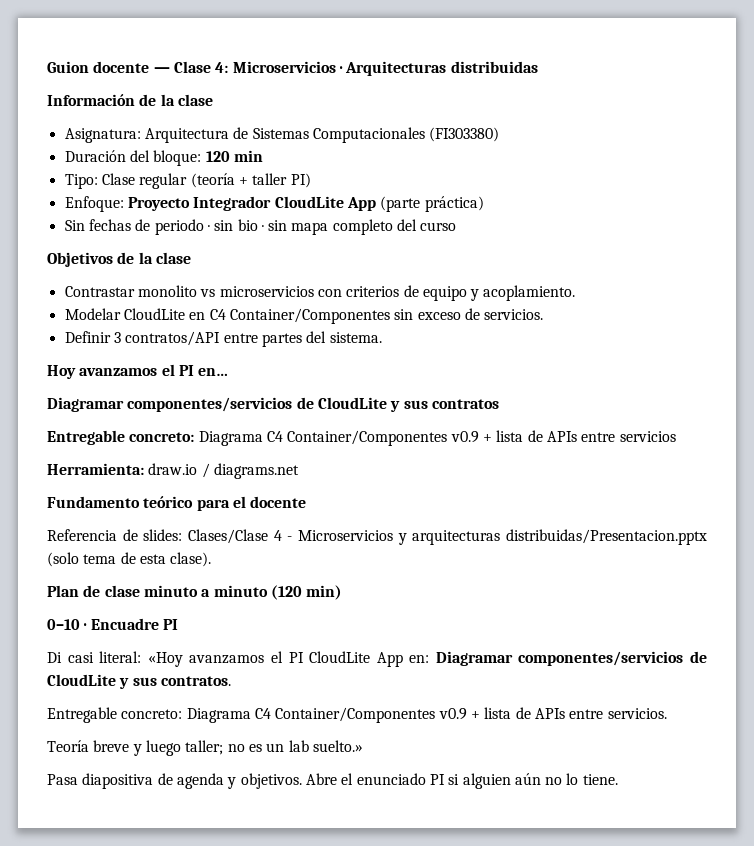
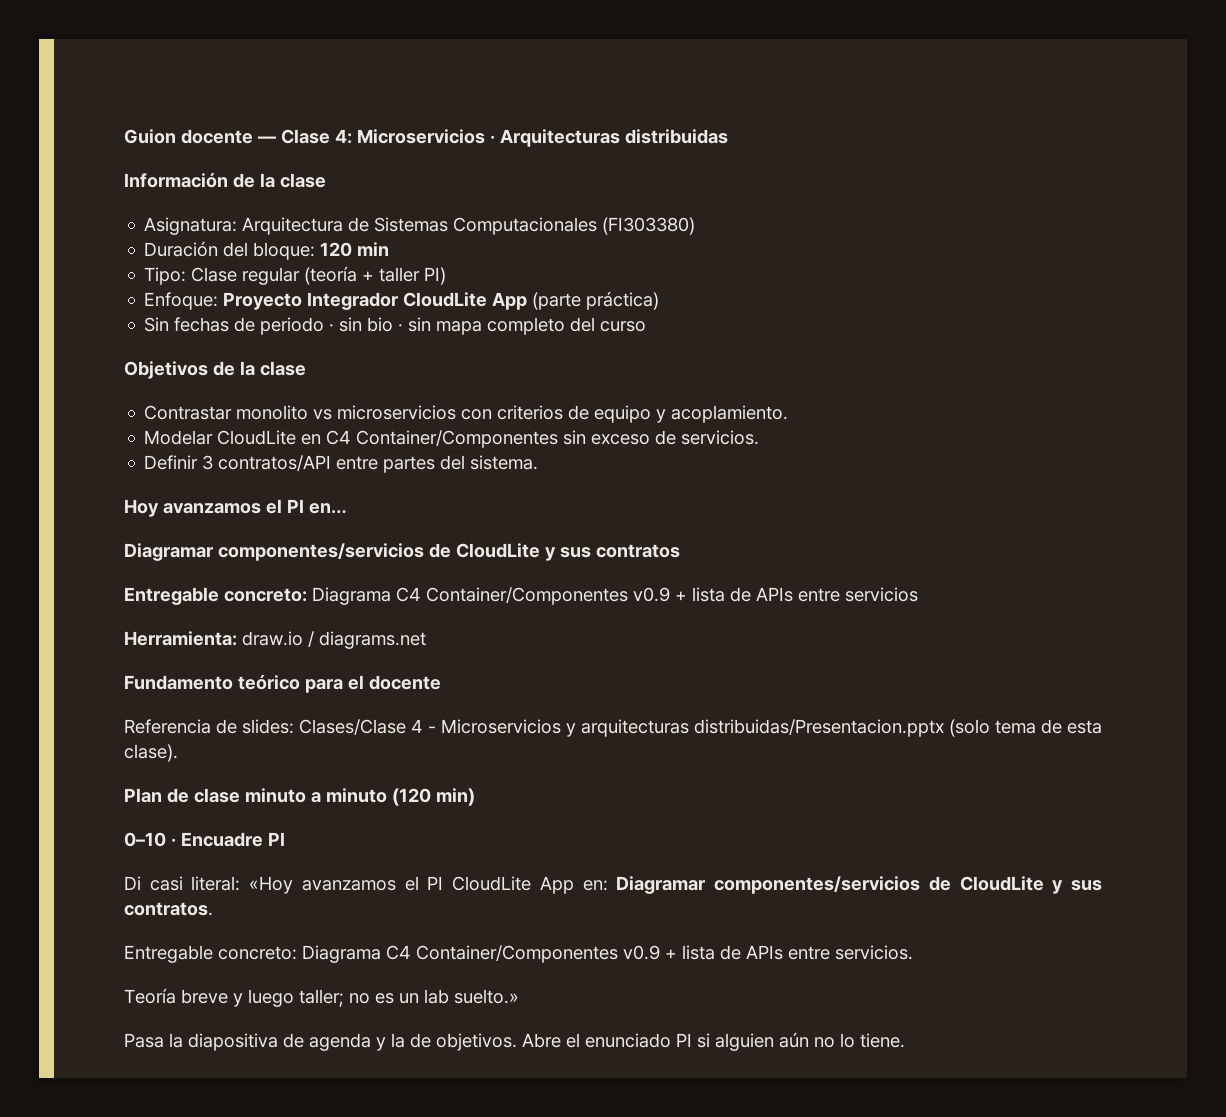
(78, 779) none -> [169,1033,183,1048] la
(237, 783) none -> [391,1033,431,1048] la de

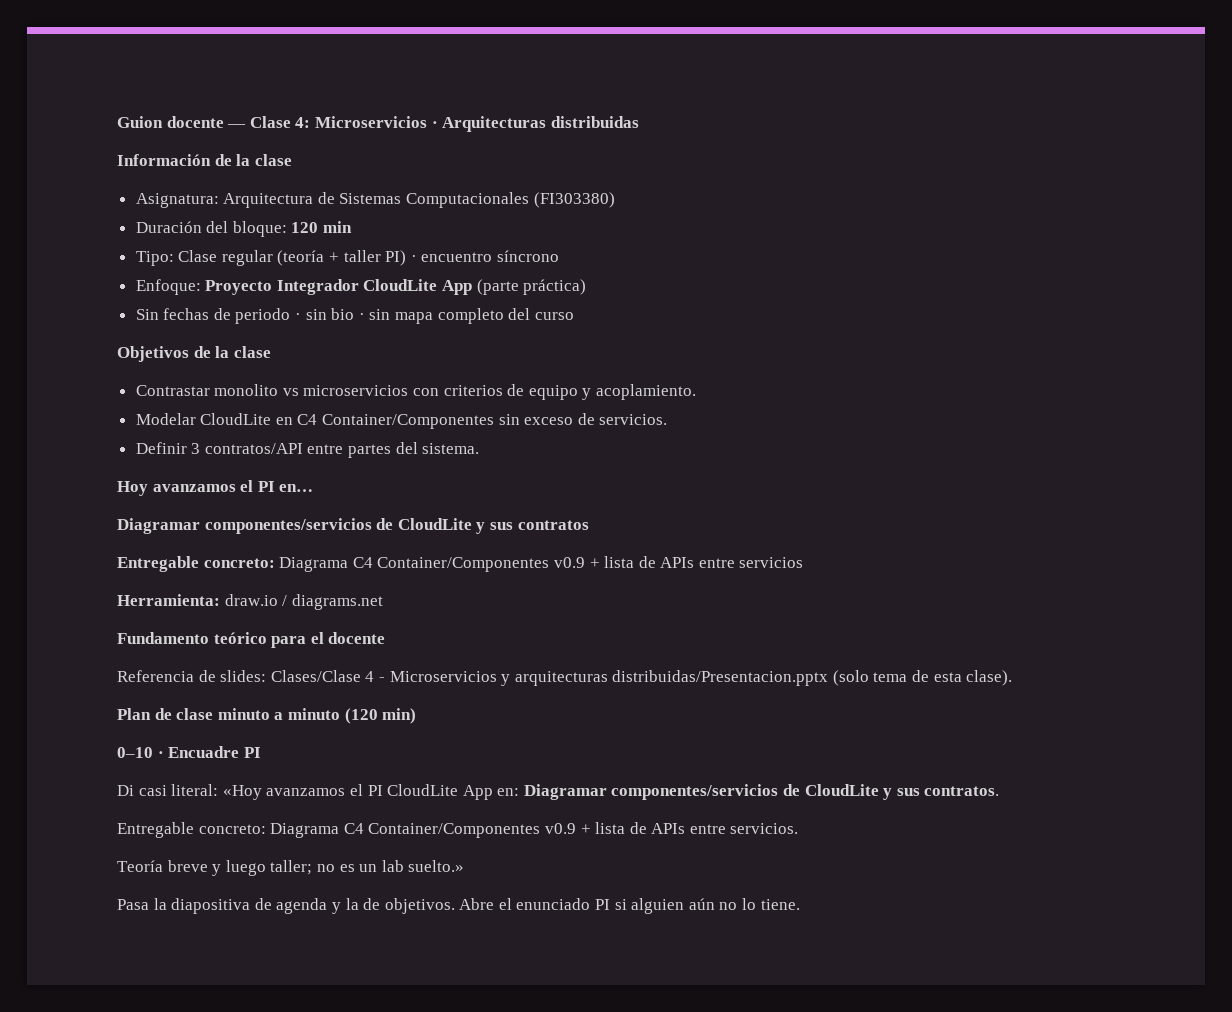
(447, 276) none -> [410,250,560,262] · encuentro síncrono

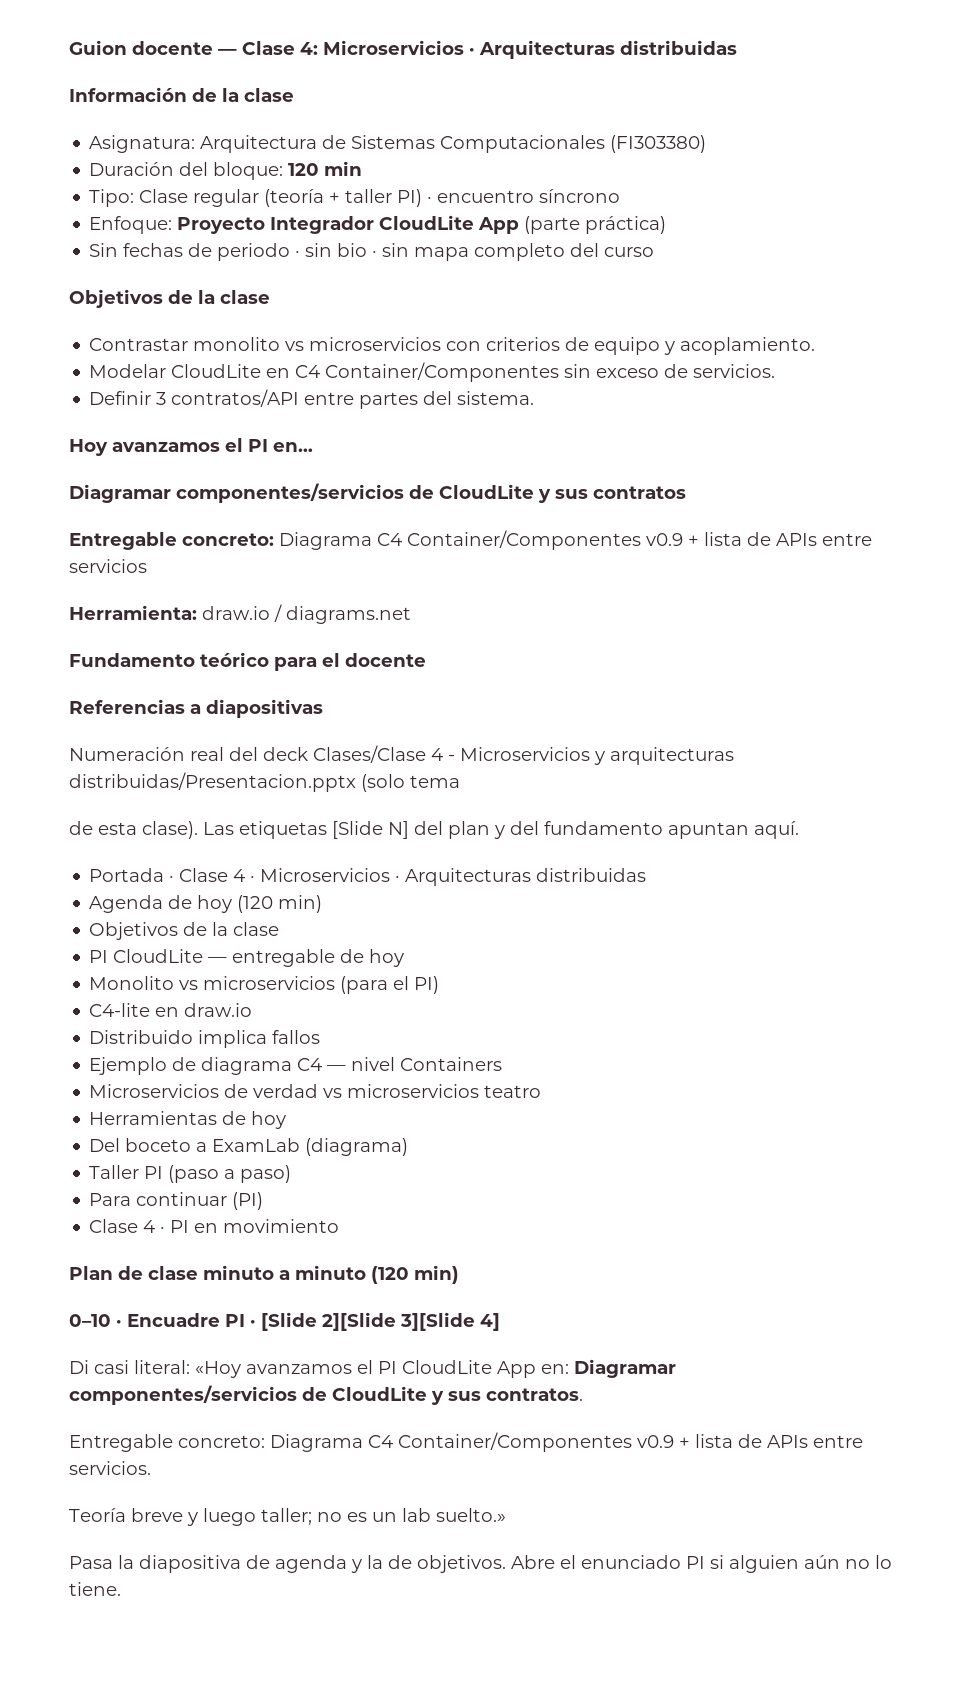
[117,670,267,682] Referencia de slides: -> [69,699,323,718] [69,747,308,761] Referencias a diapositivas // Numeración real del deck
(908, 677) none -> (460, 781) //
(1013, 678) none -> [203,821,799,839] [89,868,647,886] [89,895,323,913] [89,922,280,940] [89,949,405,967] [89,976,440,994] [89,1003,253,1017] [89,1030,321,1048] [89,1057,503,1075] [89,1084,542,1098] [89,1111,287,1129] [89,1138,409,1156] [89,1165,292,1183] [89,1192,264,1210] [89,1219,340,1233] Las etiquetas [Slide N] del plan y del fundamento apuntan aquí. // Portada · Clase 4 · Microservicios · Arquitecturas distribuidas // Agenda de hoy (120 min) // Objetivos de la clase // PI CloudLite — entregable de hoy // Monolito vs microservicios (para el PI) // C4-lite en draw.io // Distribuido implica fallos // Ejemplo de diagrama C4 — nivel Containers // Microservicios de verdad vs microservicios teatro // Herramientas de hoy // Del boceto a ExamLab (diagrama) // Taller PI (paso a paso) // Para continuar (PI) // Clase 4 · PI en movimiento
(261, 752) none -> [250,1312,500,1331] · [Slide 2][Slide 3][Slide 4]

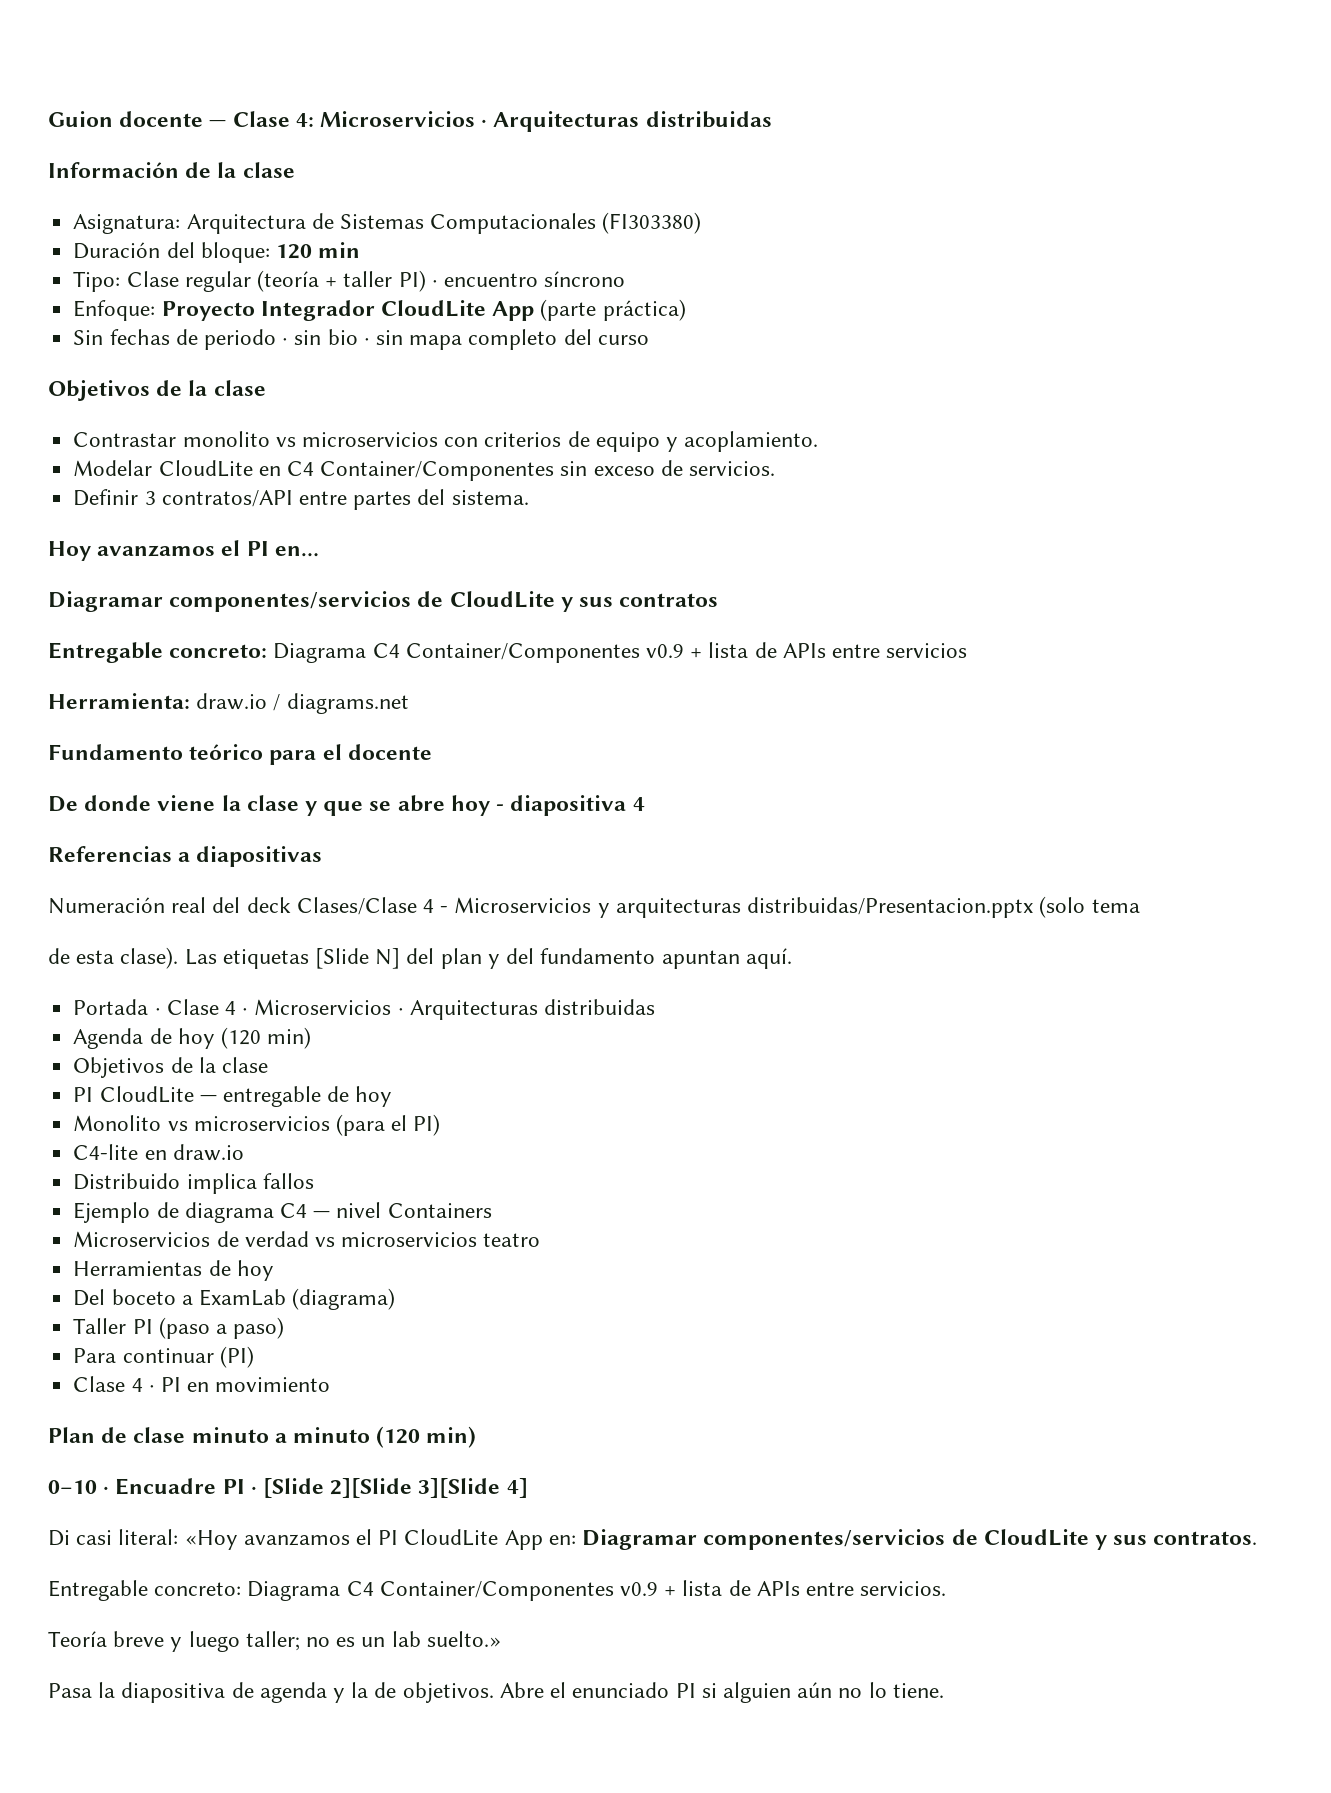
(426, 660) none -> [48,795,645,816] // De donde viene la clase y que se abre hoy - diapositiva 4

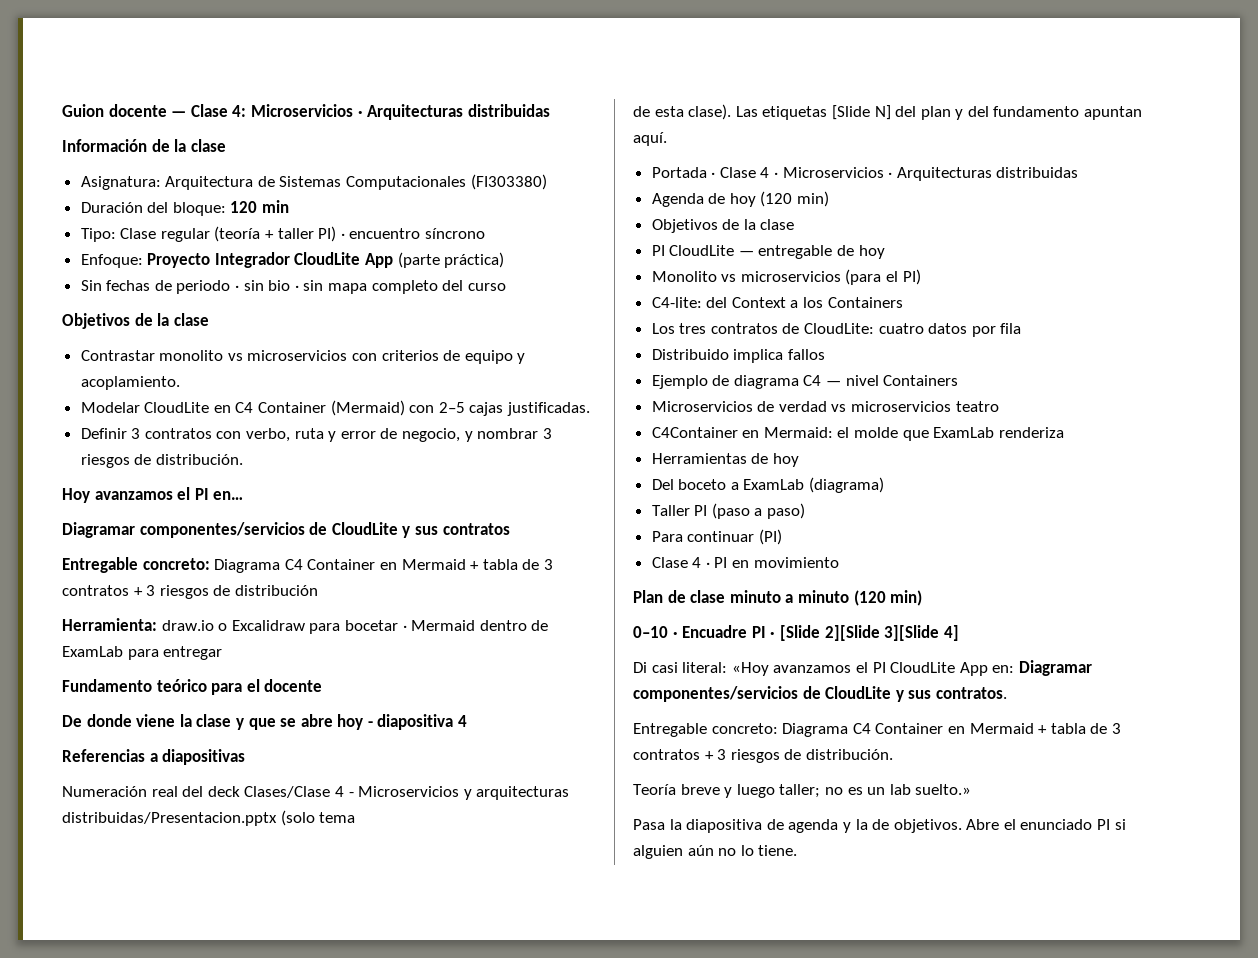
[320,460,775,481] [73,489,529,510] Container/Componentes sin exceso de servicios. // Definir 3 contratos/API entre partes del sistema. -> [258,400,591,416] [80,428,552,442] [80,454,243,468] Container (Mermaid) con 2–5 cajas justificadas. // Definir 3 contratos con verbo, ruta y error de negocio, y nombrar 3 riesgos de distribución.
[405,642,968,663] [48,693,409,714] Container/Componentes v0.9 + lista de APIs entre servicios // Herramienta: draw.io / diagrams.net -> [307,559,553,570] [62,585,318,599] [62,618,549,634] [62,646,223,660] Container en Mermaid + tabla de 3 contratos + 3 riesgos de distribución // Herramienta: draw.io o Excalidraw para bocetar · Mermaid dentro de ExamLab para entregar
[73,1144,244,1161] C4-lite en draw.io -> [651,297,903,308] [651,323,1022,337] C4-lite: del Context a los Containers // Los tres contratos de CloudLite: cuatro datos por fila
(541, 1240) none -> [651,427,1064,441] // C4Container en Mermaid: el molde que ExamLab renderiza
[379,1580,947,1601] Container/Componentes v0.9 + lista de APIs entre servicios. -> [875,723,1121,734] [633,749,893,763] Container en Mermaid + tabla de 3 contratos + 3 riesgos de distribución.

